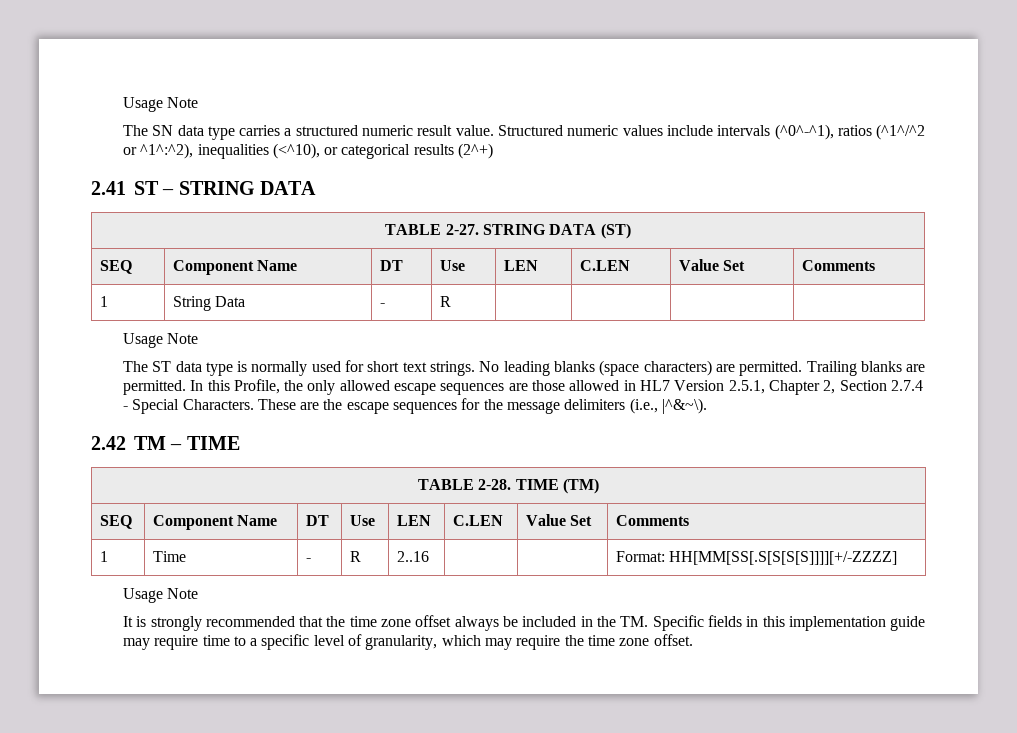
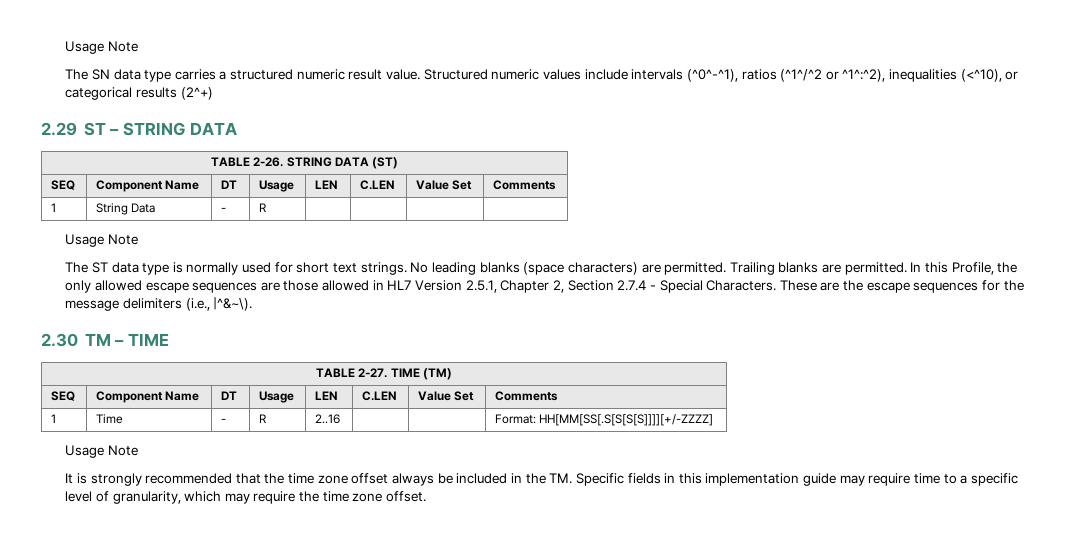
[91,181,126,195] 2.41 -> [41,122,77,136] 2.29
[445,224,479,235] 2-27. -> [253,157,284,167] 2-26.
[440,260,466,271] Use -> [259,180,295,192] Usage
[91,436,126,450] 2.42 -> [41,333,78,347] 2.30
[478,479,512,490] 2-28. -> [358,368,388,378] 2-27.
[350,515,376,526] Use -> [259,391,295,403] Usage

